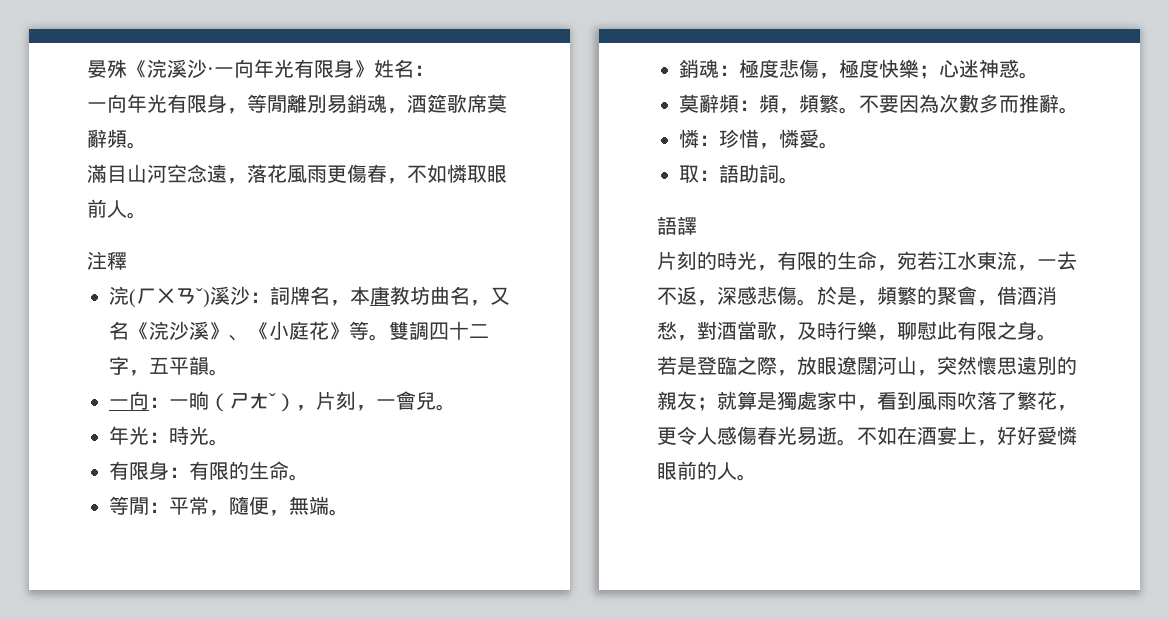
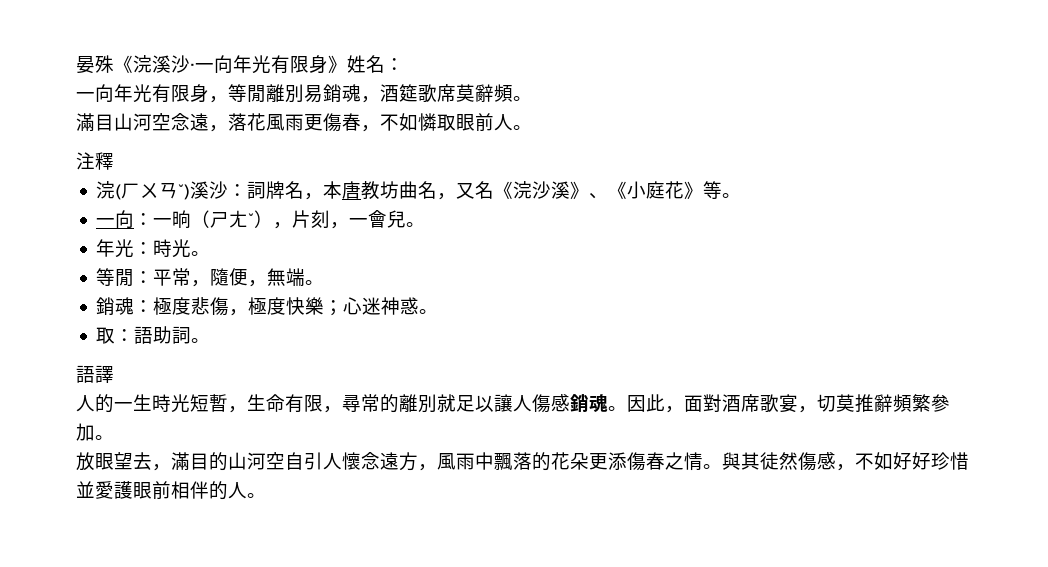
[389,321,489,340] [109,356,229,376] 雙調四十二字，五平韻。 -> (742, 195) none
[109,461,309,481] // 有限身：有限的生命。 -> (211, 253) none
[679,94,1079,114] [679,129,839,149] [679,164,799,184] [657,216,697,235] [657,251,1077,271] [657,286,1057,306] [657,321,1057,341] [657,356,1077,376] [657,391,1077,411] [657,426,1077,446] [657,461,697,480] 莫辭頻：頻，頻繁。不要因為次數多而推辭。 // 憐：珍惜，憐愛。 // 取：語助詞。 // 語譯 // 片刻的時光，有限的生命，宛若江水東流，一去不返，深感悲傷。於是，頻繁的聚會，借酒消愁，對酒當歌，及時行樂，聊慰此有限之身。 // 若是登臨之際，放眼遼闊河山，突然懷思遠別的親友；就算是獨處家中，看到風雨吹落了繁花，更令人感傷春光易逝。不如在酒宴上，好好愛憐眼前 -> [96,326,211,344] [76,365,114,383] [76,394,950,413] [76,423,114,441] [76,452,969,471] [76,481,209,499] 取：語助詞。 // 語譯 // 人的一生時光短暫，生命有限，尋常的離別就足以讓人傷感銷魂。因此，面對酒席歌宴，切莫推辭頻繁參加。 // 放眼望去，滿目的山河空自引人懷念遠方，風雨中飄落的花朵更添傷春之情。與其徒然傷感，不如好好珍惜並愛護眼前相伴

